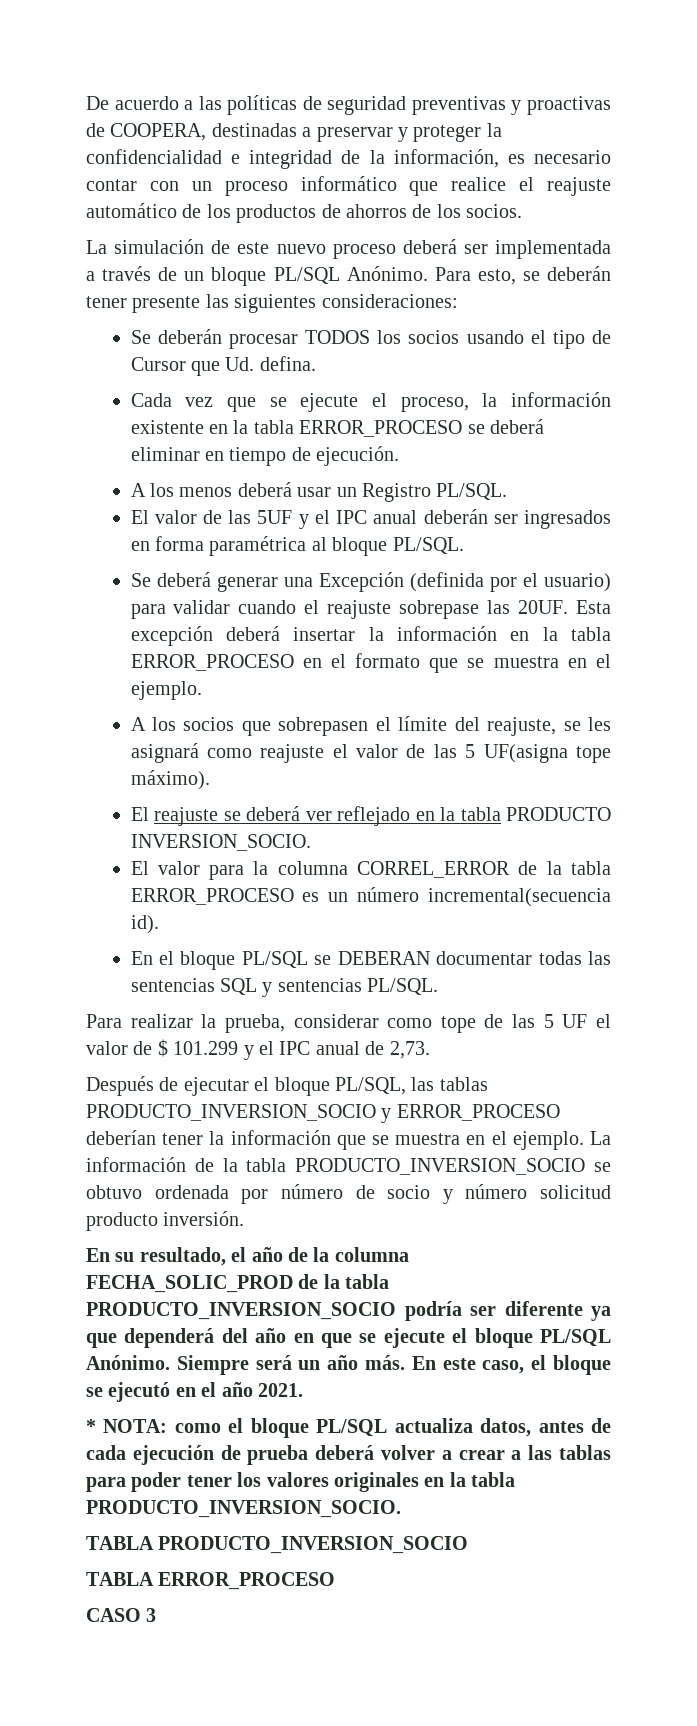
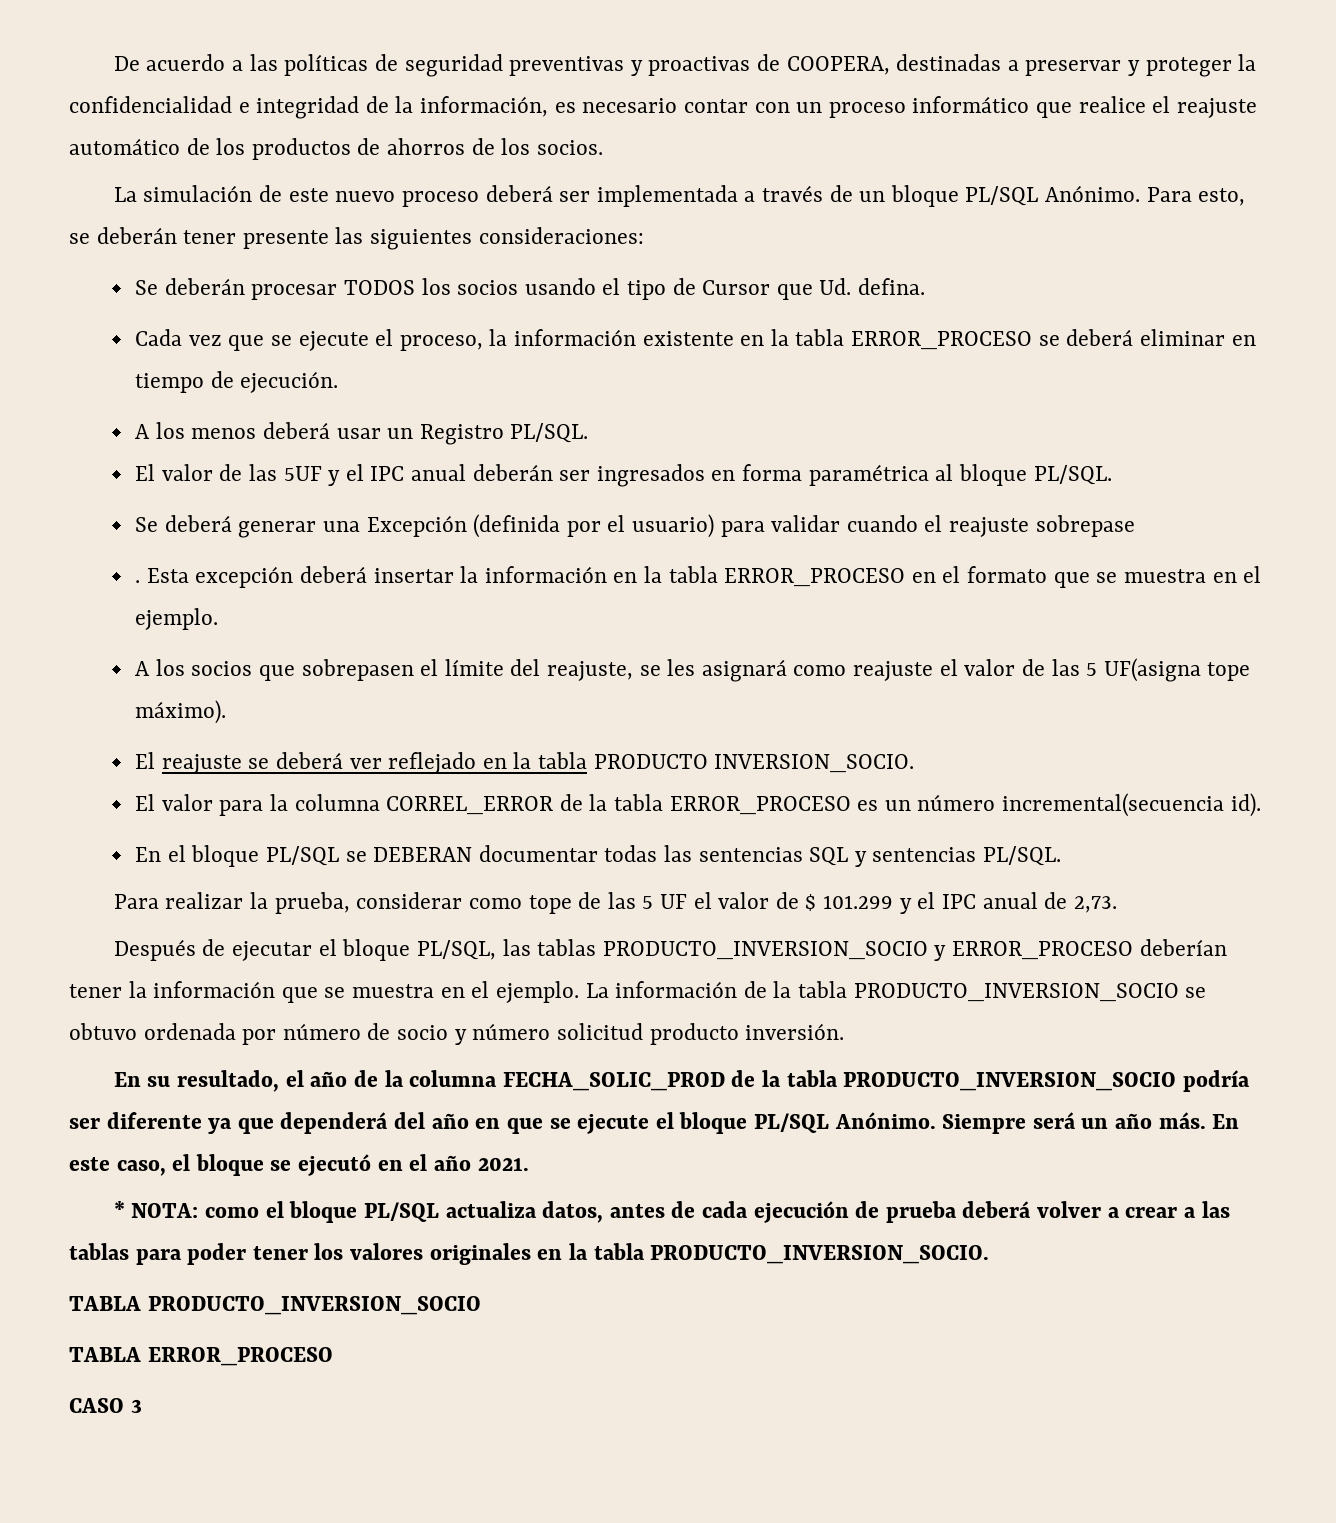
[487,600,569,614] las 20UF. -> [135,580,141,583] // .

